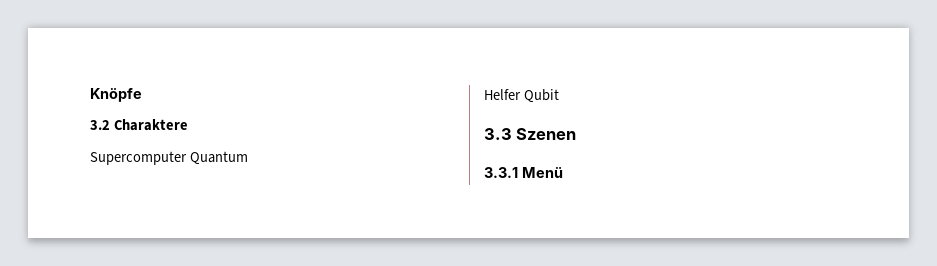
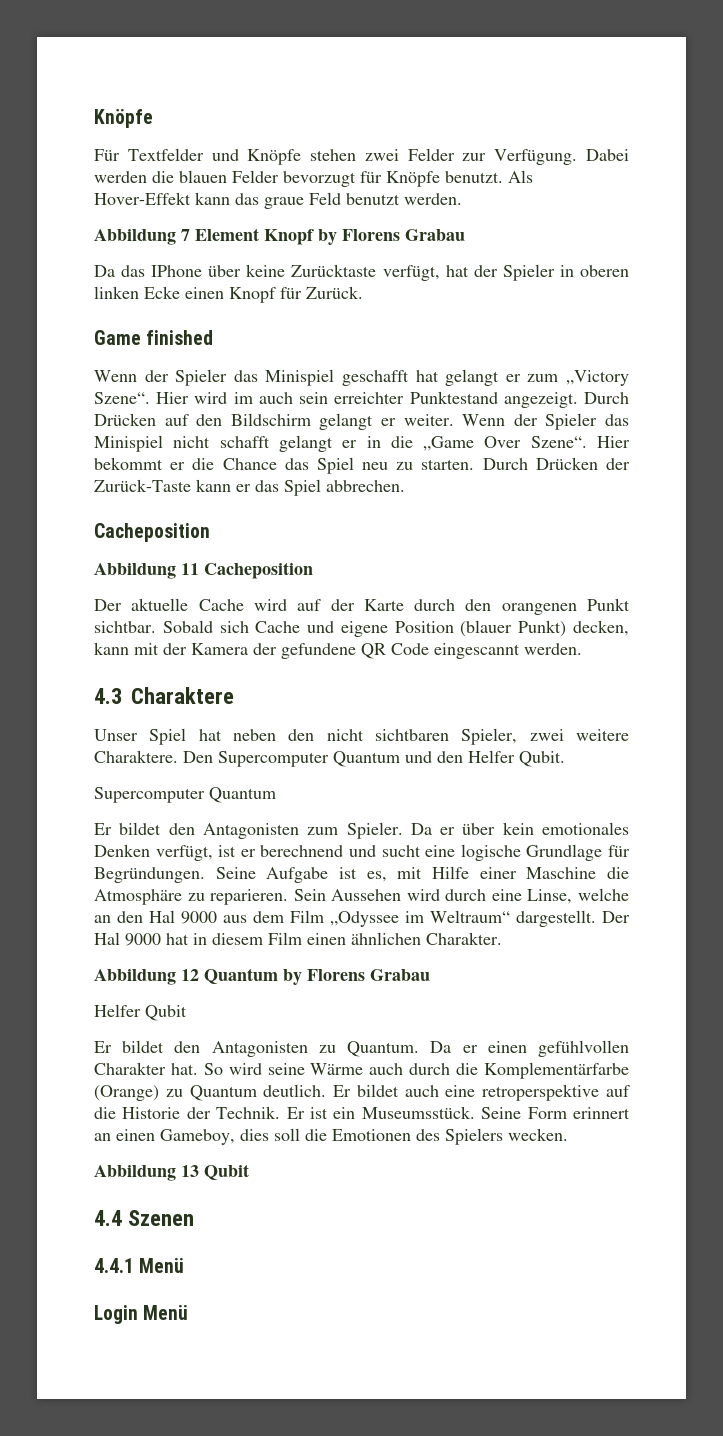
[90,119,188,131] [90,151,248,165] [484,89,559,103] [484,128,512,140] 3.2 Charaktere // Supercomputer Quantum // Helfer Qubit // 3.3 -> [94,148,629,165] [94,170,533,187] [94,192,462,209] [94,228,465,245] [94,264,629,281] [94,286,363,303] [94,330,214,345] [94,369,630,386] [94,391,629,408] [94,413,630,430] [94,435,631,452] [94,457,630,474] [94,479,405,496] [94,523,210,542] [94,562,313,579] [94,598,630,615] [94,620,629,637] [94,642,582,659] [94,687,234,704] [94,728,629,745] [94,750,565,767] [94,787,276,803] [94,822,629,839] [94,844,631,861] [94,866,630,883] [94,888,629,905] [94,910,630,927] [94,932,502,946] [94,968,430,985] [94,1004,187,1021] [94,1040,629,1057] [94,1062,630,1079] [94,1084,630,1101] [94,1106,630,1119] [94,1128,568,1145] [94,1164,249,1181] [94,1210,122,1226] Für Textfelder und Knöpfe stehen zwei Felder zur Verfügung. Dabei werden die blauen Felder bevorzugt für Knöpfe benutzt. Als Hover-Effekt kann das graue Feld benutzt werden. // Abbildung 7 Element Knopf by Florens Grabau // Da das IPhone über keine Zurücktaste verfügt, hat der Spieler in oberen linken Ecke einen Knopf für Zurück. // Game finished // Wenn der Spieler das Minispiel geschafft hat gelangt er zum „Victory Szene“. Hier wird im auch sein erreichter Punktestand angezeigt. Durch Drücken auf den Bildschirm gelangt er weiter. Wenn der Spieler das Minispiel nicht schafft gelangt er in die „Game Over Szene“. Hier bekommt er die Chance das Spiel neu zu starten. Durch Drücken der Zurück-Taste kann er das Spiel abbrechen. // Cacheposition // Abbildung 11 Cacheposition // Der aktuelle Cache wird auf der Karte durch den orangenen Punkt sichtbar. Sobald sich Cache und eigene Position (blauer Punkt) decken, kann mit der Kamera der gefundene QR Code eingescannt werden. // 4.3 Charaktere // Unser Spiel hat neben den nicht sichtbaren Spieler, zwei weitere Charaktere. Den Supercomputer Quantum und den Helfer Qubit. // Supercomputer Quantum // Er bildet den Antagonisten zum Spieler. Da er über kein emotionales Denken verfügt, ist er berechnend und sucht eine logische Grundlage für Begründungen. Seine Aufgabe ist es, mit Hilfe einer Maschine die Atmosphäre zu reparieren. Sein Aussehen wird durch eine Linse, welche an den Hal 9000 aus dem Film „Odyssee im Weltraum“ dargestellt. Der Hal 9000 hat in diesem Film einen ähnlichen Charakter. // Abbildung 12 Quantum by Florens Grabau // Helfer Qubit // Er bildet den Antagonisten zu Quantum. Da er einen gefühlvollen Charakter hat. So wird seine Wärme auch durch die Komplementärfarbe (Orange) zu Quantum deutlich. Er bildet auch eine retroperspektive auf die Historie der Technik. Er ist ein Museumsstück. Seine Form erinnert an einen Gameboy, dies soll die Emotionen des Spielers wecken. // Abbildung 13 Qubit // 4.4
[484,166,563,178] 3.3.1 Menü -> [94,1258,185,1273] [94,1305,189,1324] 4.4.1 Menü // Login Menü

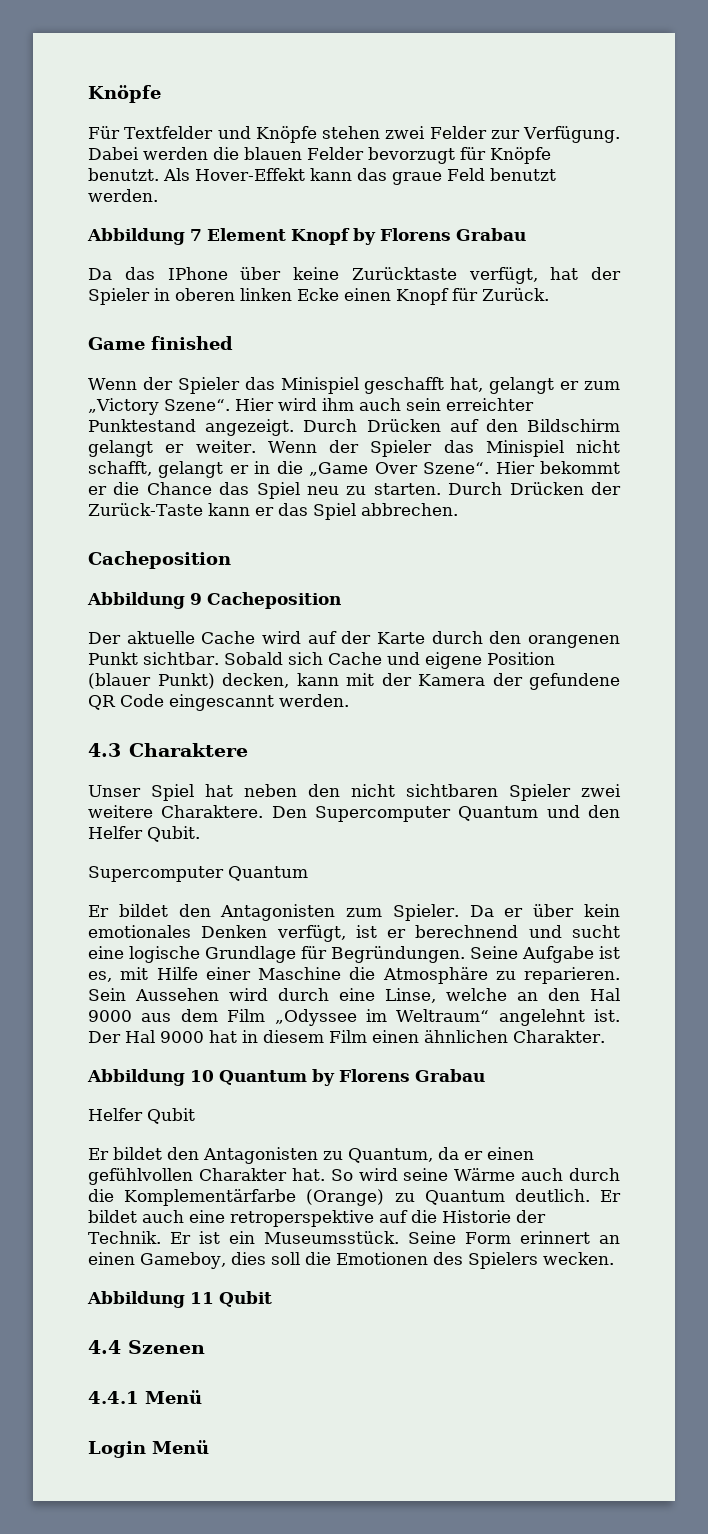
[415,370,439,382] hat -> [450,377,484,392] hat,
[233,392,253,404] im -> [321,398,354,411] ihm
[219,436,270,448] schafft -> [88,461,152,476] schafft,
[181,563,199,575] 11 -> [190,593,202,605] 9
[461,728,518,745] Spieler, -> [509,784,571,801] Spieler
[516,910,596,927] dargestellt. -> [498,1009,620,1026] angelehnt ist.
[181,969,199,981] 12 -> [190,1070,214,1082] 10
[347,1041,452,1057] Quantum. Da -> [348,1147,459,1163] Quantum, da
[181,1165,199,1177] 13 -> [190,1292,214,1304] 11

